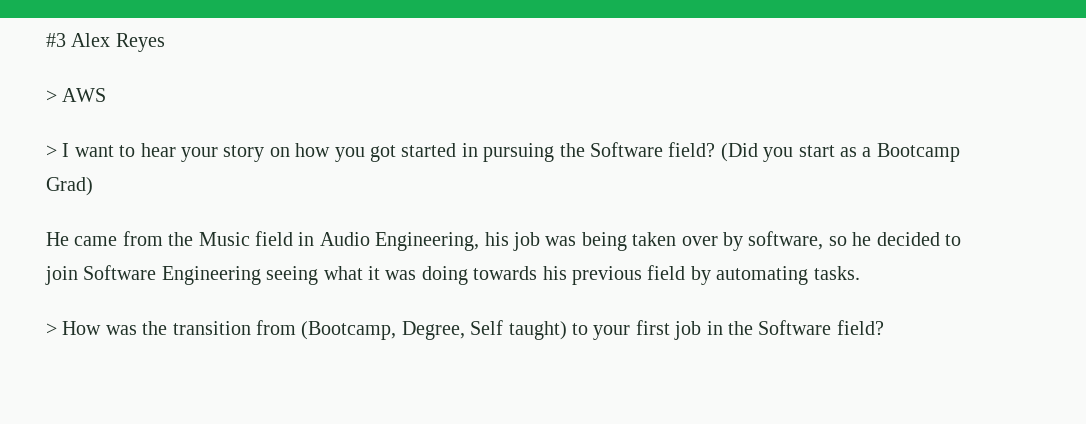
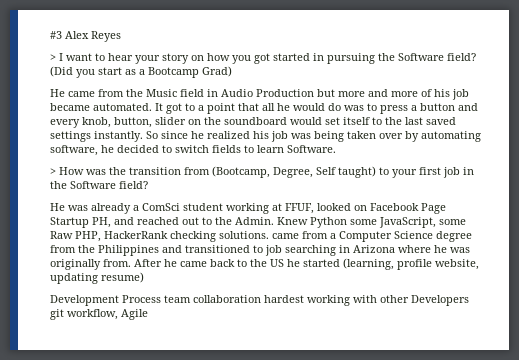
[46,88,107,102] // > AWS -> (121, 36) none
[375,232,480,251] Engineering, -> [256,89,469,100] [50,103,478,114] [50,117,456,128] [50,131,250,142] Production but more and more of his job became automated. It got to a point that all he would do was to press a button and every knob, button, slider on the soundboard would set itself to the last saved settings instantly. So since he realized
[748,231,847,250] software, so -> [421,131,481,142] [50,145,98,156] automating software,
[45,265,860,285] join Software Engineering seeing what it was doing towards his previous field by automating tasks. -> [175,145,336,153] switch fields to learn Software.
(884, 327) none -> [50,203,446,214] [50,217,466,228] [50,231,472,242] [50,245,470,256] [50,258,479,270] [50,272,144,284] [50,295,469,306] [50,309,148,320] // He was already a ComSci student working at FFUF, looked on Facebook Page Startup PH, and reached out to the Admin. Knew Python some JavaScript, some Raw PHP, HackerRank checking solutions. came from a Computer Science degree from the Philippines and transitioned to job searching in Arizona where he was originally from. After he came back to the US he started (learning, profile website, updating resume) // Development Process team collaboration hardest working with other Developers git workflow, Agile

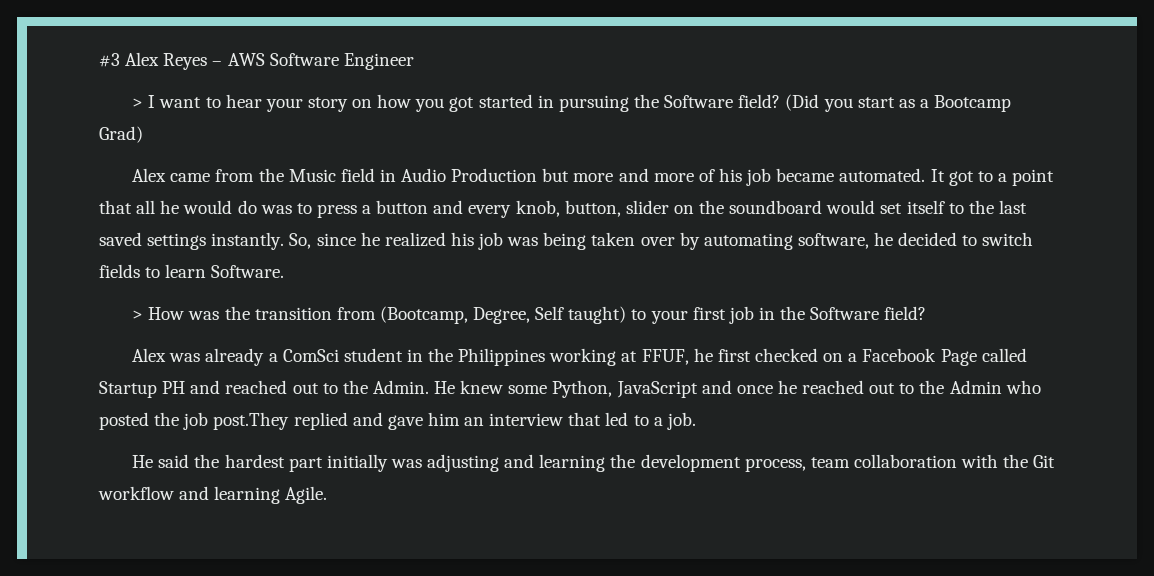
(121, 36) none -> [212,53,414,70] – AWS Software Engineer
[50,89,65,97] He -> [132,168,167,182] Alex
[146,131,158,139] So -> [289,233,312,249] So,
[50,203,65,211] He -> [132,348,167,362] Alex
[226,203,446,214] [50,217,111,228] working at FFUF, looked on Facebook Page Startup PH, -> [406,348,1027,366] [99,381,186,398] in the Philippines working at FFUF, he first checked on a Facebook Page called Startup PH
[277,217,466,228] [50,231,472,242] [50,245,470,256] [50,258,479,270] [50,272,144,284] [50,295,469,306] [50,309,148,320] Knew Python some JavaScript, some Raw PHP, HackerRank checking solutions. came from a Computer Science degree from the Philippines and transitioned to job searching in Arizona where he was originally from. After he came back to the US he started (learning, profile website, updating resume) // Development Process team collaboration hardest working with other Developers git workflow, Agile -> [434,380,1041,398] [99,412,696,430] [132,454,1056,472] [98,486,328,504] He knew some Python, JavaScript and once he reached out to the Admin who posted the job post.They replied and gave him an interview that led to a job. // He said the hardest part initially was adjusting and learning the development process, team collaboration with the Git workflow and learning Agile.

